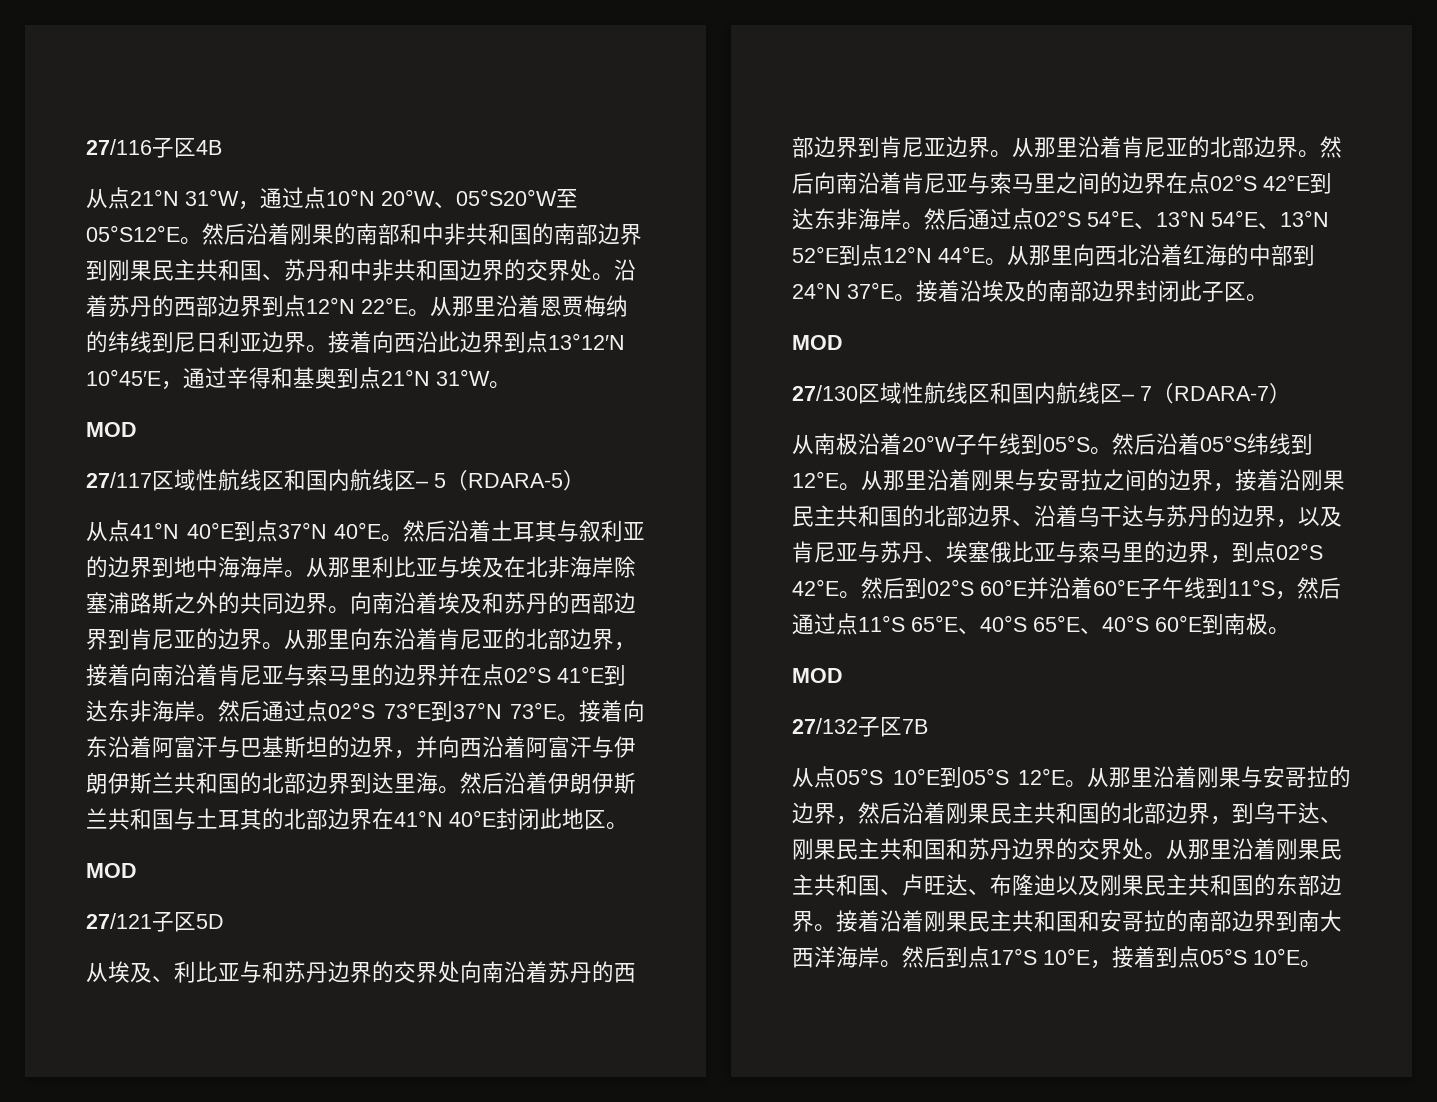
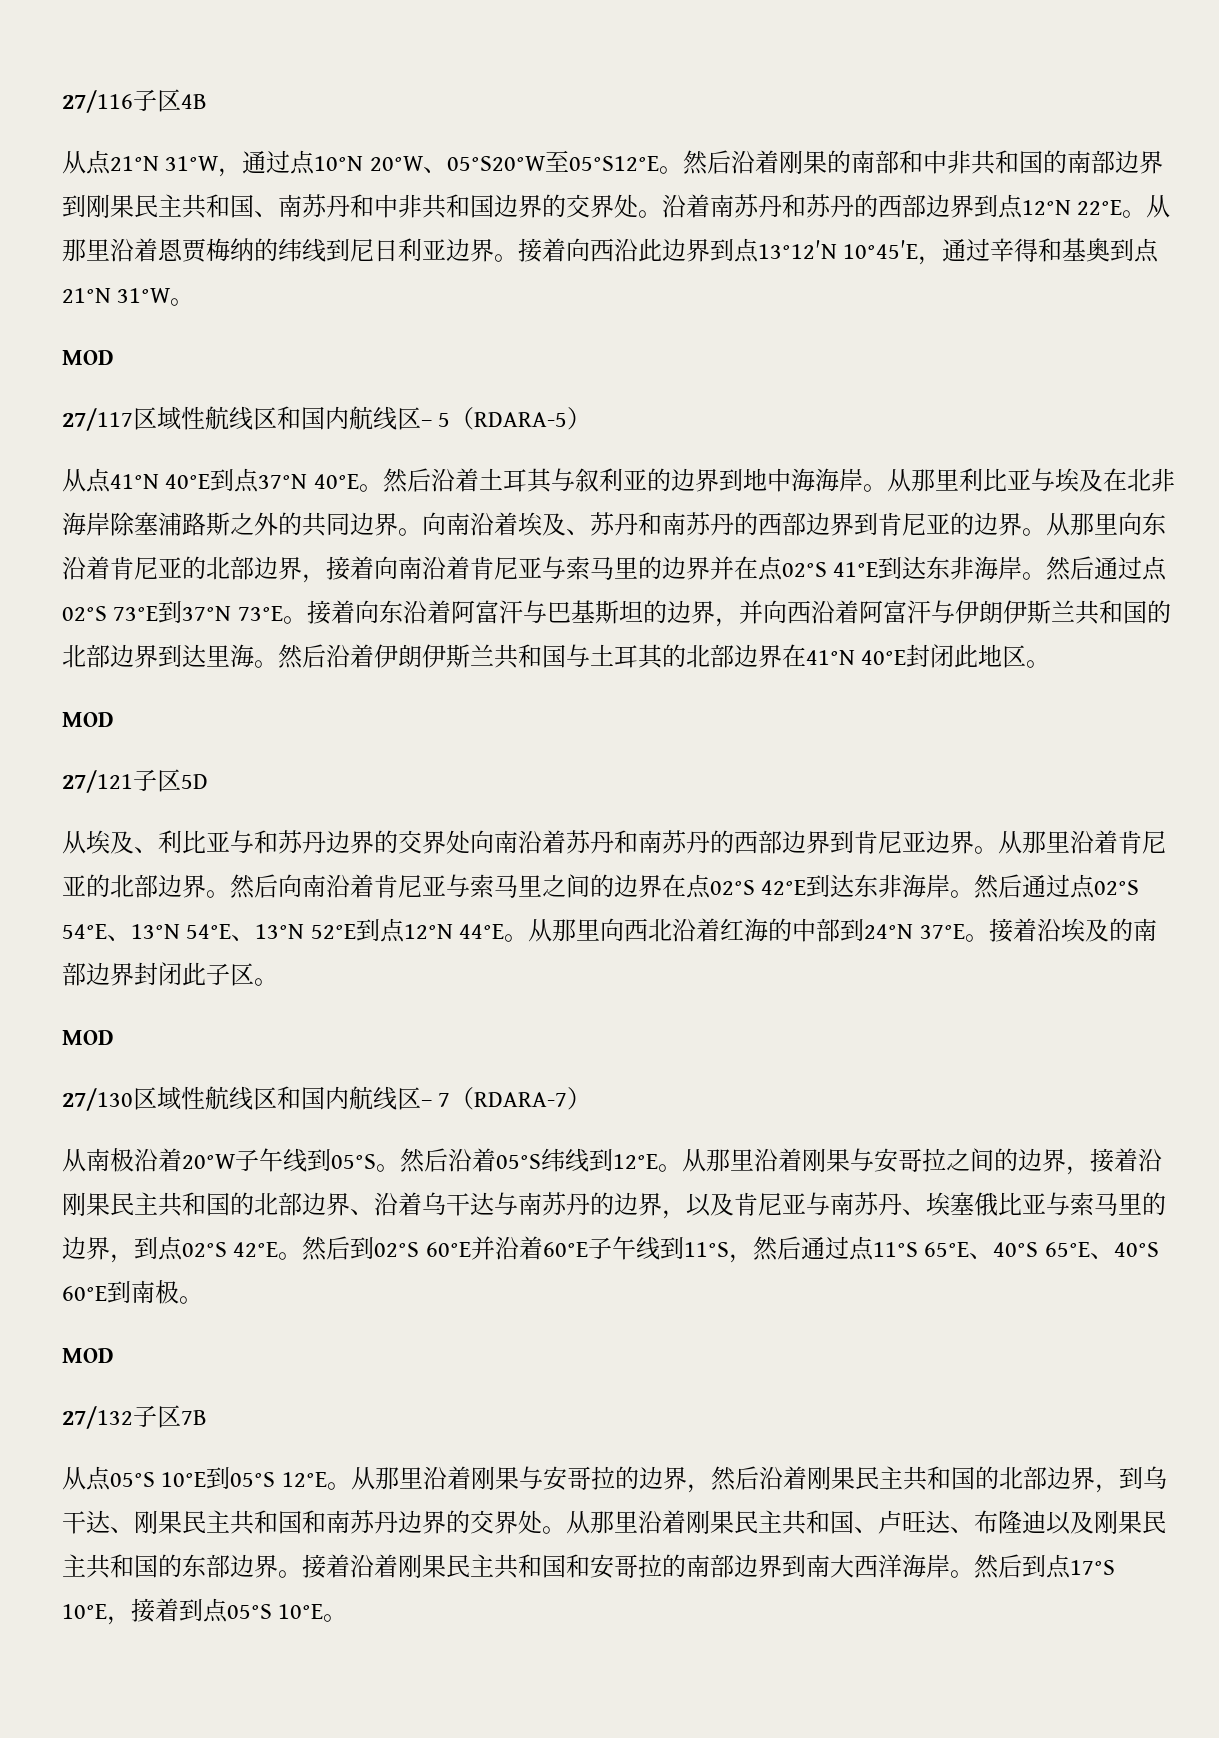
(284, 276) none -> [278,194,302,218] 南
(108, 306) none -> [710,194,806,218] 南苏丹和
[482,592,504,614] 和 -> [566,512,686,536] 、苏丹和南
(592, 972) none -> [614,830,710,854] 和南苏丹
(1166, 516) none -> [518,1192,542,1216] 南
(880, 552) none -> [830,1192,854,1216] 南
(968, 849) none -> [326,1510,350,1534] 南

